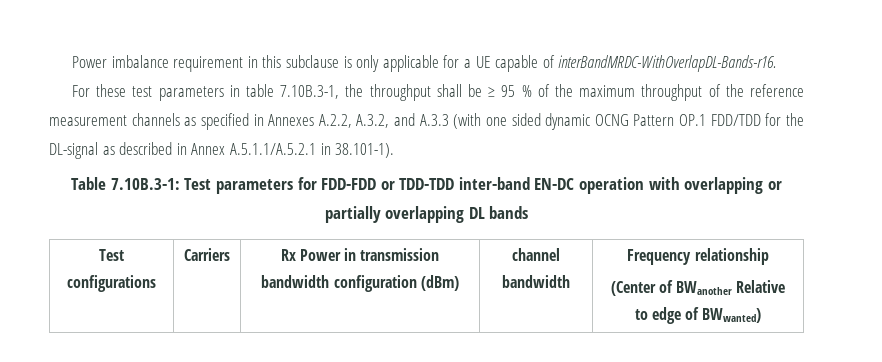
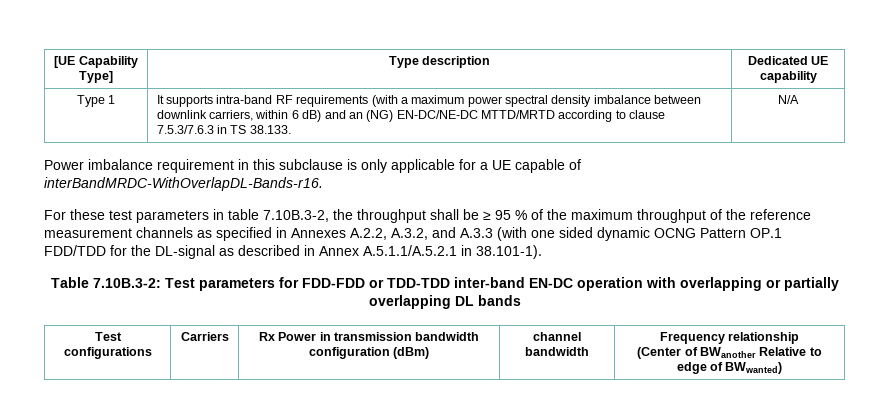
(72, 62) none -> [54,56,138,68] [79,71,113,83] [388,56,491,68] [747,56,829,65] [759,71,817,83] [76,95,116,107] [156,95,702,107] [156,110,666,122] [156,125,291,134] [778,95,799,104] [UE Capability Type] | Type description | Dedicated UE capability // Type 1 | It supports intra-band RF requirements (with a maximum power spectral density imbalance between downlink carriers, within 6 dB) and an (NG) EN-DC/NE-DC MTTD/MRTD according to clause 7.5.3/7.6.3 in TS 38.133. | N/A //
[280,85,340,99] 7.10B.3-1, -> [263,210,329,222] 7.10B.3-2,
[110,178,180,190] 7.10B.3-1: -> [92,278,161,288] 7.10B.3-2:

